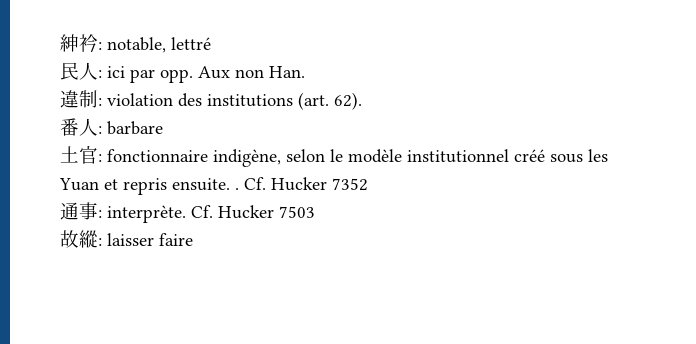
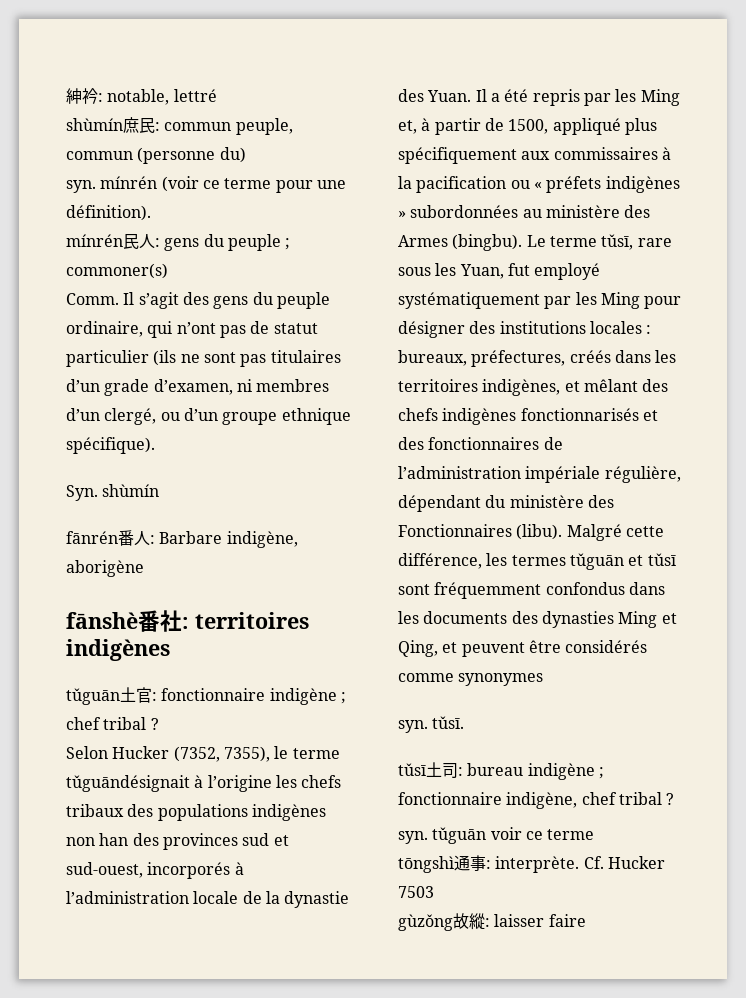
[60,62,305,83] [60,90,362,110] [60,118,163,136] [60,146,608,167] [59,177,368,195] 民人: ici par opp. Aux non Han. // 違制: violation des institutions (art. 62). // 番人: barbare // 土官: fonctionnaire indigène, selon le modèle institutionnel créé sous les Yuan et repris ensuite. . Cf. Hucker 7352 // -> [66,117,293,135] [66,147,246,164] [66,176,346,193] [66,205,151,221] [66,234,291,251] [66,263,168,279] [66,292,330,309] [66,321,318,338] [66,350,341,367] [66,379,330,396] [66,408,351,425] [66,437,155,454] [66,484,160,501] [66,530,298,548] [66,560,144,577] [66,610,309,632] [66,639,170,661] [66,687,346,705] [66,717,159,730] [66,746,340,762] [66,775,342,792] [66,804,326,821] [66,833,289,850] [66,862,244,879] [66,891,350,908] [398,89,680,106] [398,118,657,135] [398,147,671,164] [398,176,680,193] [398,205,651,218] [398,234,672,251] [398,263,601,280] [398,292,682,309] [398,321,652,338] [398,350,677,367] [398,379,669,396] [398,408,658,425] [398,437,563,450] [398,466,681,483] [398,495,614,512] [398,524,664,541] [398,553,676,570] [398,582,665,599] [398,611,677,628] [398,640,648,657] [398,673,544,686] [398,716,465,733] [398,762,604,780] [398,792,675,809] [398,827,595,844] [398,856,454,873] shùmín庶民: commun peuple, commun (personne du) // syn. mínrén (voir ce terme pour une définition). // mínrén民人: gens du peuple ; commoner(s) // Comm. Il s’agit des gens du peuple ordinaire, qui n’ont pas de statut particulier (ils ne sont pas titulaires d’un grade d’examen, ni membres d’un clergé, ou d’un groupe ethnique spécifique). // Syn. shùmín // fānrén番人: Barbare indigène, aborigène // fānshè番社: territoires indigènes // tǔguān土官: fonctionnaire indigène ; chef tribal ? // Selon Hucker (7352, 7355), le terme tǔguāndésignait à l’origine les chefs tribaux des populations indigènes non han des provinces sud et sud-ouest, incorporés à l’administration locale de la dynastie des Yuan. Il a été repris par les Ming et, à partir de 1500, appliqué plus spécifiquement aux commissaires à la pacification ou « préfets indigènes » subordonnées au ministère des Armes (bingbu). Le terme tǔsī, rare sous les Yuan, fut employé systématiquement par les Ming pour désigner des institutions locales : bureaux, préfectures, créés dans les territoires indigènes, et mêlant des chefs indigènes fonctionnarisés et des fonctionnaires de l’administration impériale régulière, dépendant du ministère des Fonctionnaires (libu). Malgré cette différence, les termes tǔguān et tǔsī sont fréquemment confondus dans les documents des dynasties Ming et Qing, et peuvent être considérés comme synonymes // syn. tǔsī. // tǔsī土司: bureau indigène ; fonctionnaire indigène, chef tribal ? // syn. tǔguān voir ce terme // tōngshì
(315, 212) none -> [398,914,453,931] gùzǒng

